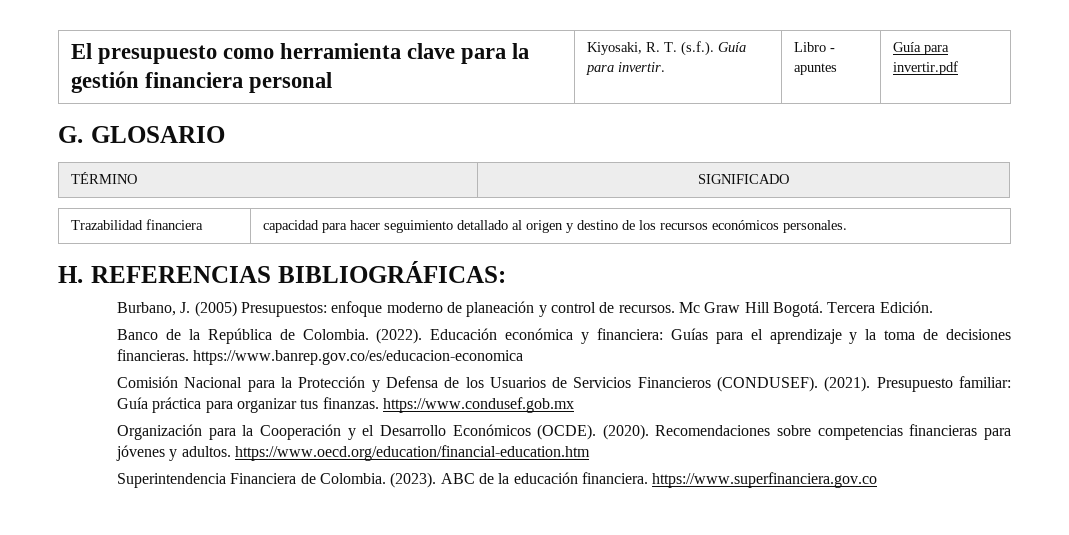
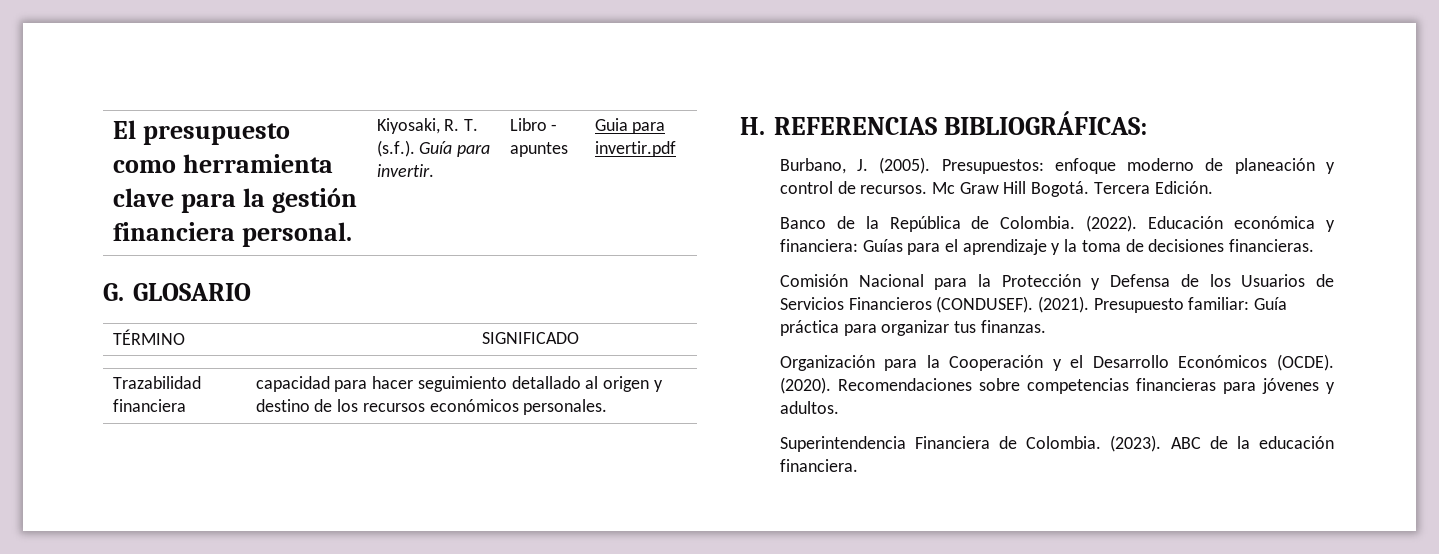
[248,72,332,93] personal -> [241,222,352,247] personal.
[892,42,921,52] Guía -> [594,118,628,131] Guia
[194,301,237,317] (2005) -> [879,157,931,174] (2005).
[193,350,524,365] https://www.banrep.gov.co/es/educacion-economica -> (1315, 245) none
[383,397,575,413] https://www.condusef.gob.mx -> (1046, 326) none
[235,445,591,461] https://www.oecd.org/education/financial-education.htm -> (839, 407) none
[652,472,878,488] https://www.superfinanciera.gov.co -> (858, 465) none

